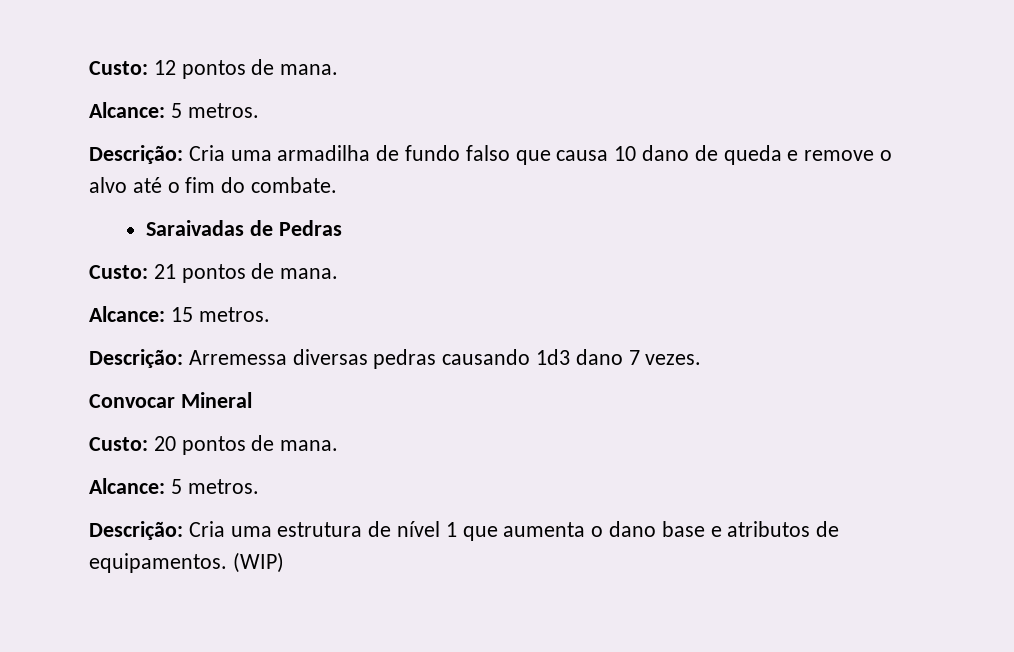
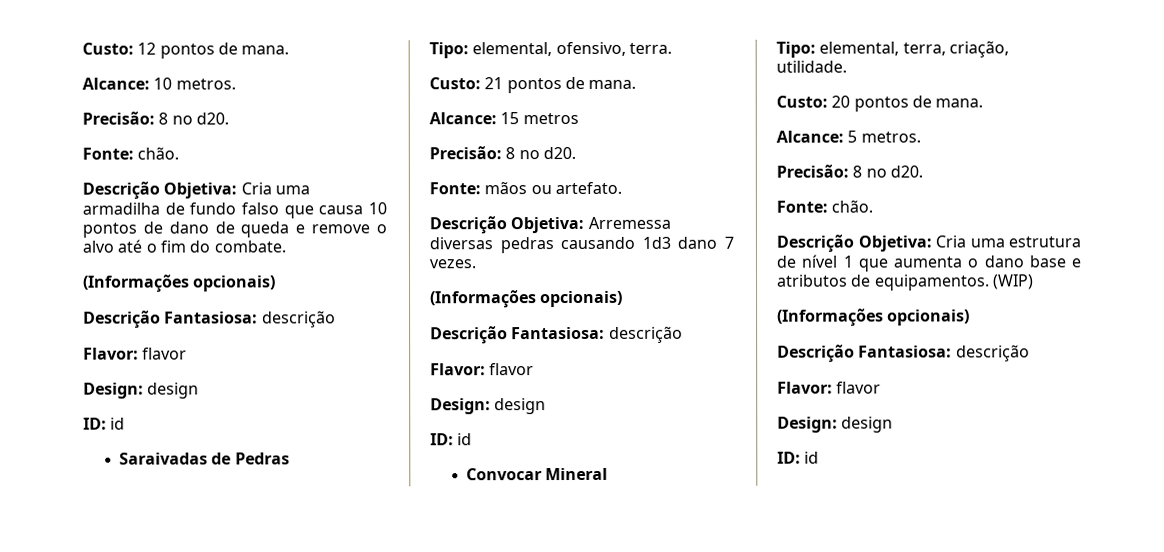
[170,103,259,118] [89,145,183,164] 5 metros. // Descrição: -> [153,77,236,90] [82,111,229,125] [82,146,180,160] [82,181,238,200] 10 metros. // Precisão: 8 no d20. // Fonte: chão. // Descrição Objetiva:
(637, 153) none -> [82,221,163,238] pontos de
(338, 185) none -> [82,274,277,293] [83,310,336,329] [83,347,188,360] [83,382,200,399] [83,417,126,430] // (Informações opcionais) // Descrição Fantasiosa: descrição // Flavor: flavor // Design: design // ID: id
(342, 228) none -> [429,41,672,59] // Tipo: elemental, ofensivo, terra.
[198,307,270,322] [89,349,183,368] metros. // Descrição: -> [522,113,579,125] [429,146,576,160] [429,181,622,195] [429,216,585,235] metros // Precisão: 8 no d20. // Fonte: mãos ou artefato. // Descrição Objetiva:
[89,392,252,408] Convocar Mineral -> [430,290,624,309] [430,325,683,345] [430,363,535,376] [430,398,547,415] [430,433,473,446] [466,467,609,481] [776,40,1009,58] [776,60,847,73] (Informações opcionais) // Descrição Fantasiosa: descrição // Flavor: flavor // Design: design // ID: id // Convocar Mineral // Tipo: elemental, terra, criação, utilidade.
[89,521,183,540] Descrição: -> [776,164,923,178] [776,199,874,213] [776,234,932,253] Precisão: 8 no d20. // Fonte: chão. // Descrição Objetiva:
(284, 562) none -> [777,308,971,327] [777,344,1030,363] [777,381,882,394] [777,416,894,433] [777,451,820,464] // (Informações opcionais) // Descrição Fantasiosa: descrição // Flavor: flavor // Design: design // ID: id

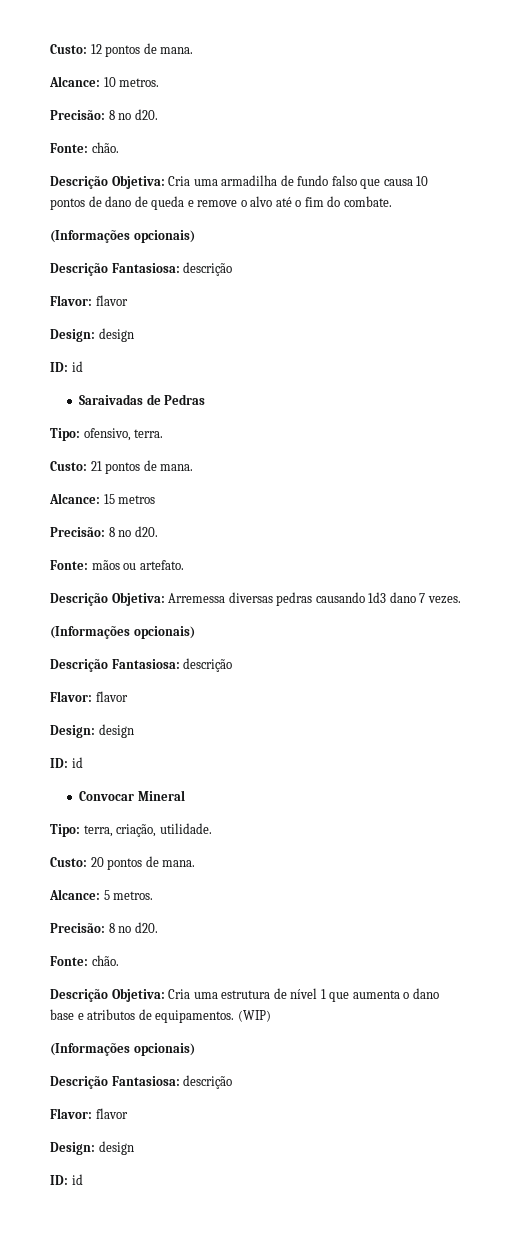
[472,42,553,57] elemental, -> (80, 434) none
[819,41,900,56] elemental, -> (80, 830) none

